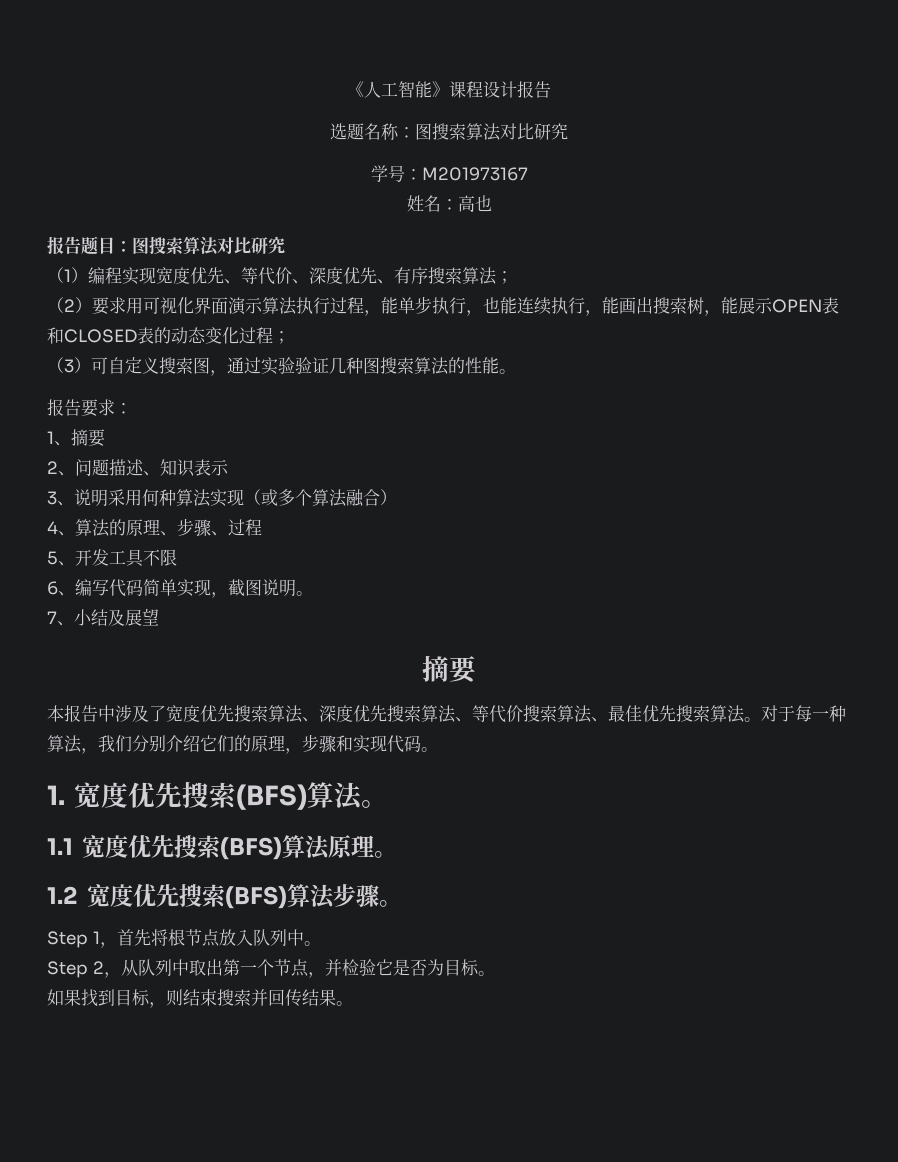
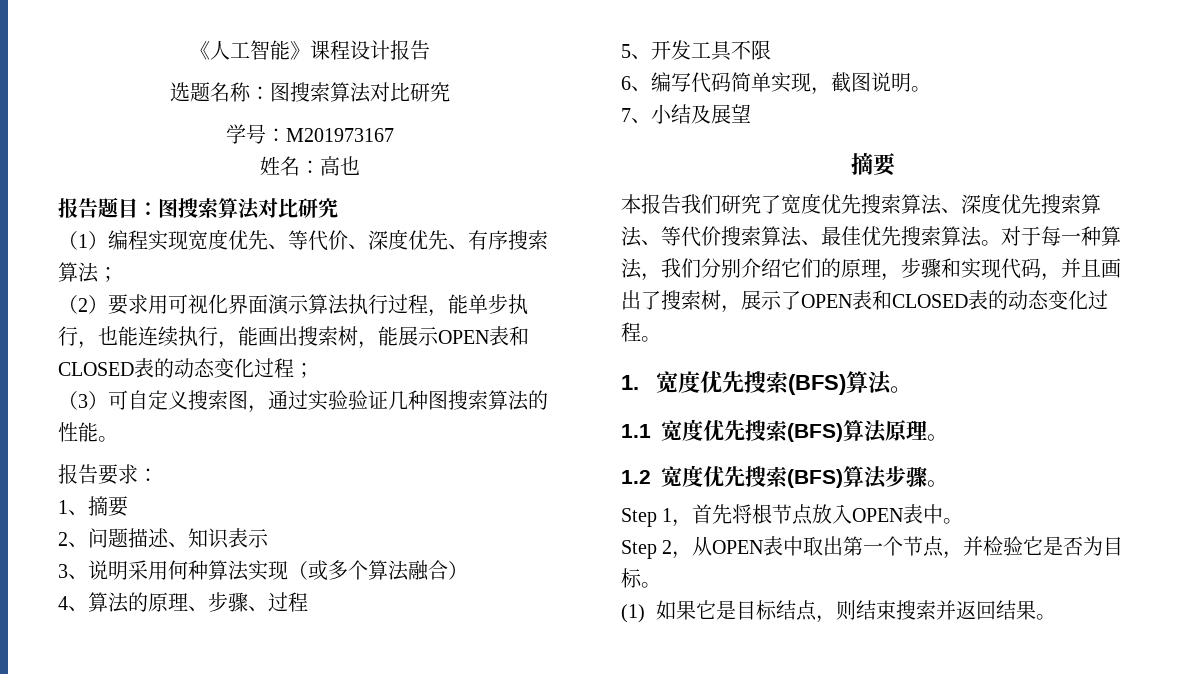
[98,705,149,722] 中涉及 -> [681,194,761,214] 我们研究
(421, 743) none -> [1041,258,1121,281] [621,290,1108,313] [621,322,641,342] ，并且画出了搜索树，展示了OPEN表和CLOSED表的动态变化过程
[252,929,287,946] 队列 -> [852,504,924,524] OPEN表
[137,959,172,976] 队列 -> [712,536,784,556] OPEN表
[47,989,150,1007] 如果找到目标 -> [621,600,818,623] (1)如果它是目标结点
[268,989,302,1007] 回传 -> [956,600,997,620] 返回

